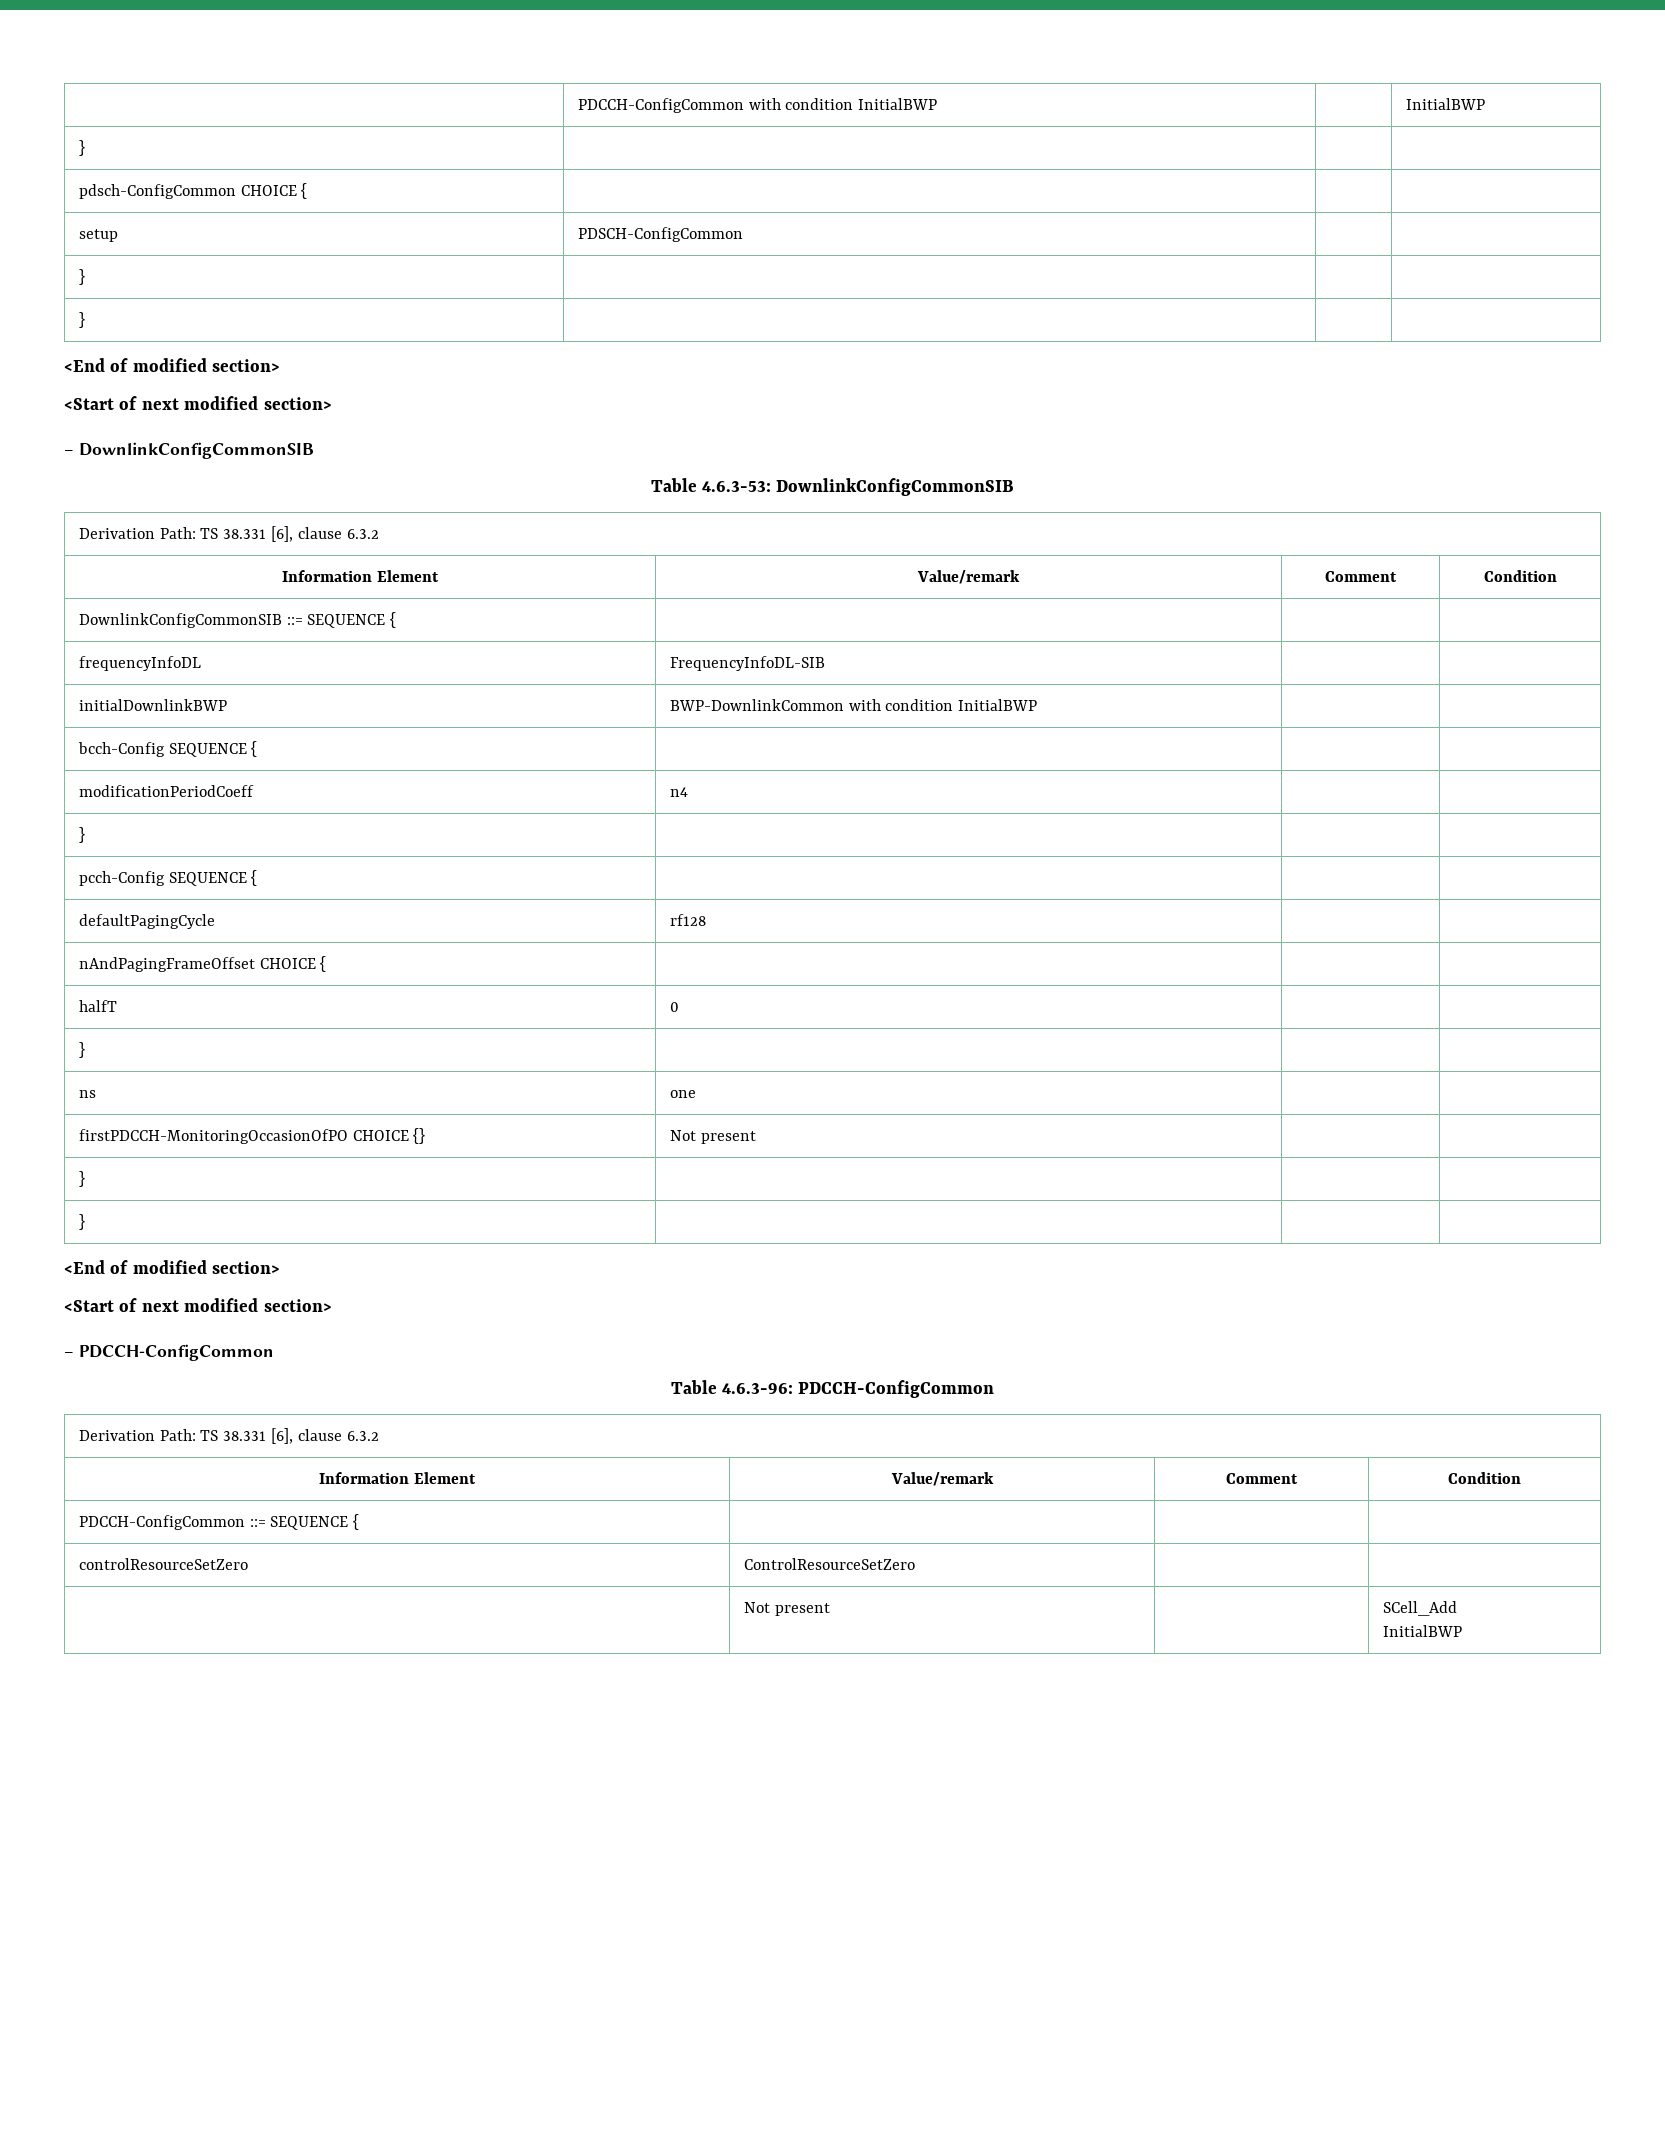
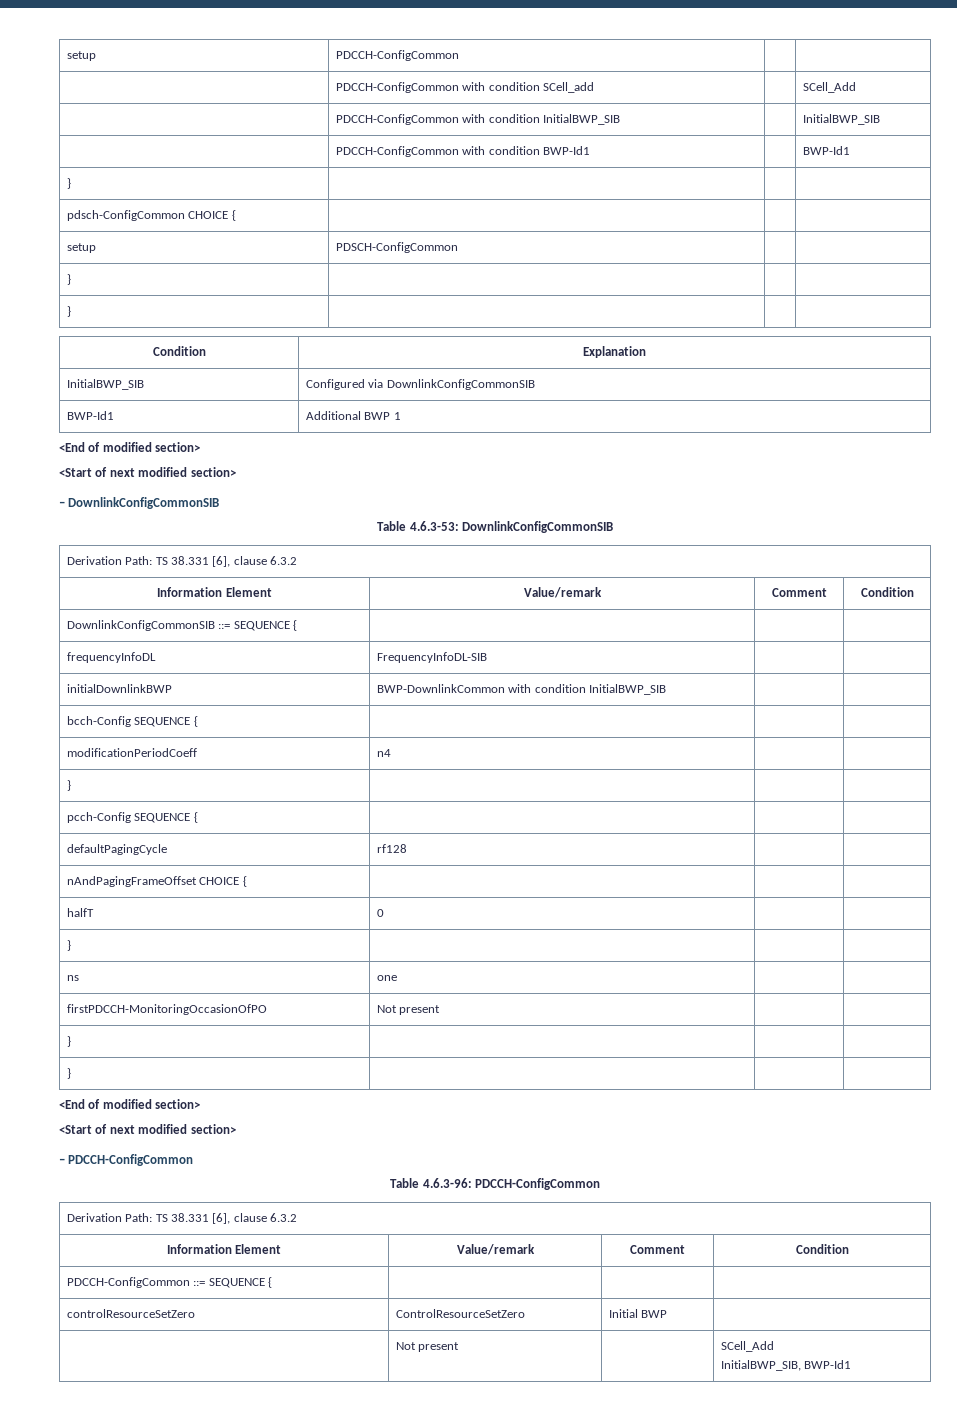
[577,98,938,113] [1405,98,1485,110] | PDCCH-ConfigCommon with condition InitialBWP | | InitialBWP -> [66,51,96,61] [335,50,459,61] [335,82,594,93] [802,82,856,93] [335,114,620,125] [802,114,880,125] [335,146,590,157] [802,146,850,155] setup | PDCCH-ConfigCommon | | // | PDCCH-ConfigCommon with condition SCell_add | | SCell_Add // | PDCCH-ConfigCommon with condition InitialBWP_SIB | | InitialBWP_SIB // | PDCCH-ConfigCommon with condition BWP-Id1 | | BWP-Id1
(85, 320) none -> [152,346,206,356] [583,346,646,358] [66,379,144,390] [305,379,535,390] [66,411,114,420] [305,411,401,420] // Condition | Explanation // InitialBWP_SIB | Configured via DownlinkConfigCommonSIB // BWP-Id1 | Additional BWP 1
[958,699,1038,711] InitialBWP -> [588,684,666,695] InitialBWP_SIB
[352,1128,426,1144] CHOICE {} -> (267, 1009) none
(915, 1564) none -> [608,1309,668,1318] Initial BWP
[1382,1625,1462,1637] InitialBWP -> [720,1360,852,1371] InitialBWP_SIB, BWP-Id1

